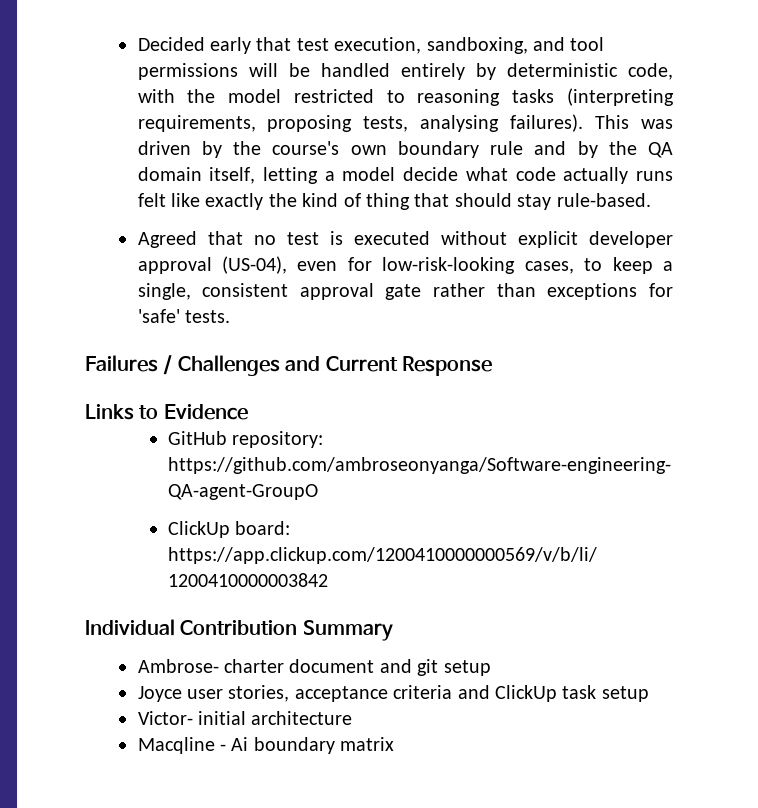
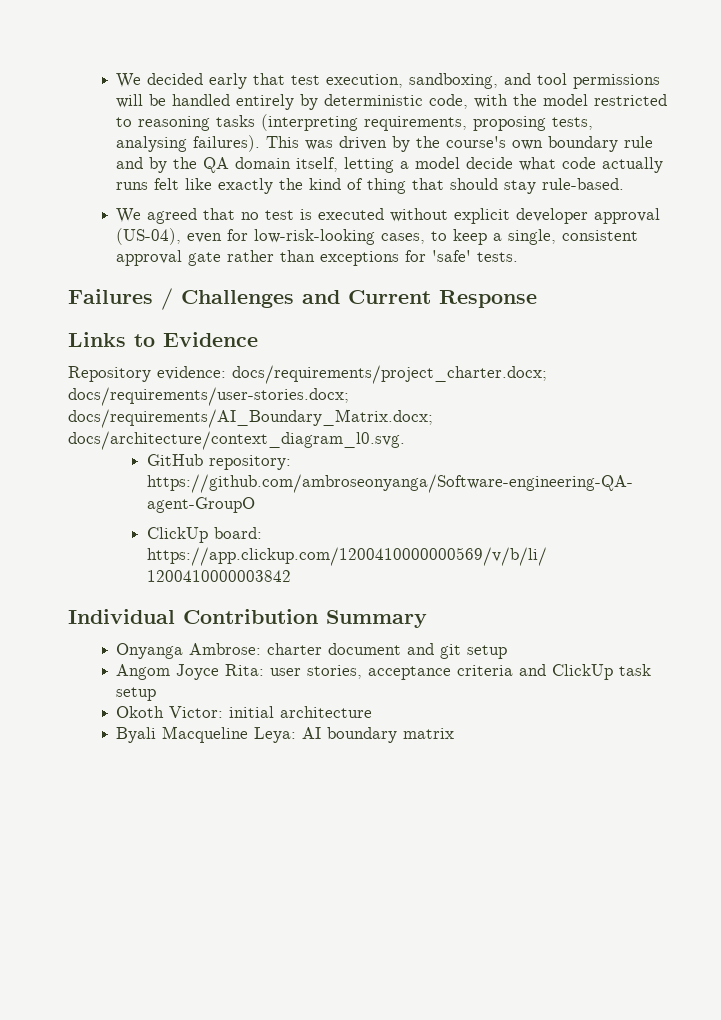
[137,37,205,51] Decided -> [116,73,204,88] We decided
[137,231,197,248] Agreed -> [116,208,198,224] We agreed
(248, 412) none -> [68,365,547,384] [68,387,349,406] [68,409,433,428] [68,431,405,450] // Repository evidence: docs/requirements/project_charter.docx; docs/requirements/user-stories.docx; docs/requirements/AI_Boundary_Matrix.docx; docs/architecture/context_diagram_l0.svg.
[137,659,219,673] Ambrose- -> [116,643,262,659] Onyanga Ambrose:
[137,686,182,702] Joyce -> [116,664,265,680] Angom Joyce Rita:
[137,711,193,725] Victor- -> [116,706,224,718] Okoth Victor:
[137,737,249,754] Macqline - Ai -> [116,726,322,743] Byali Macqueline Leya: AI

